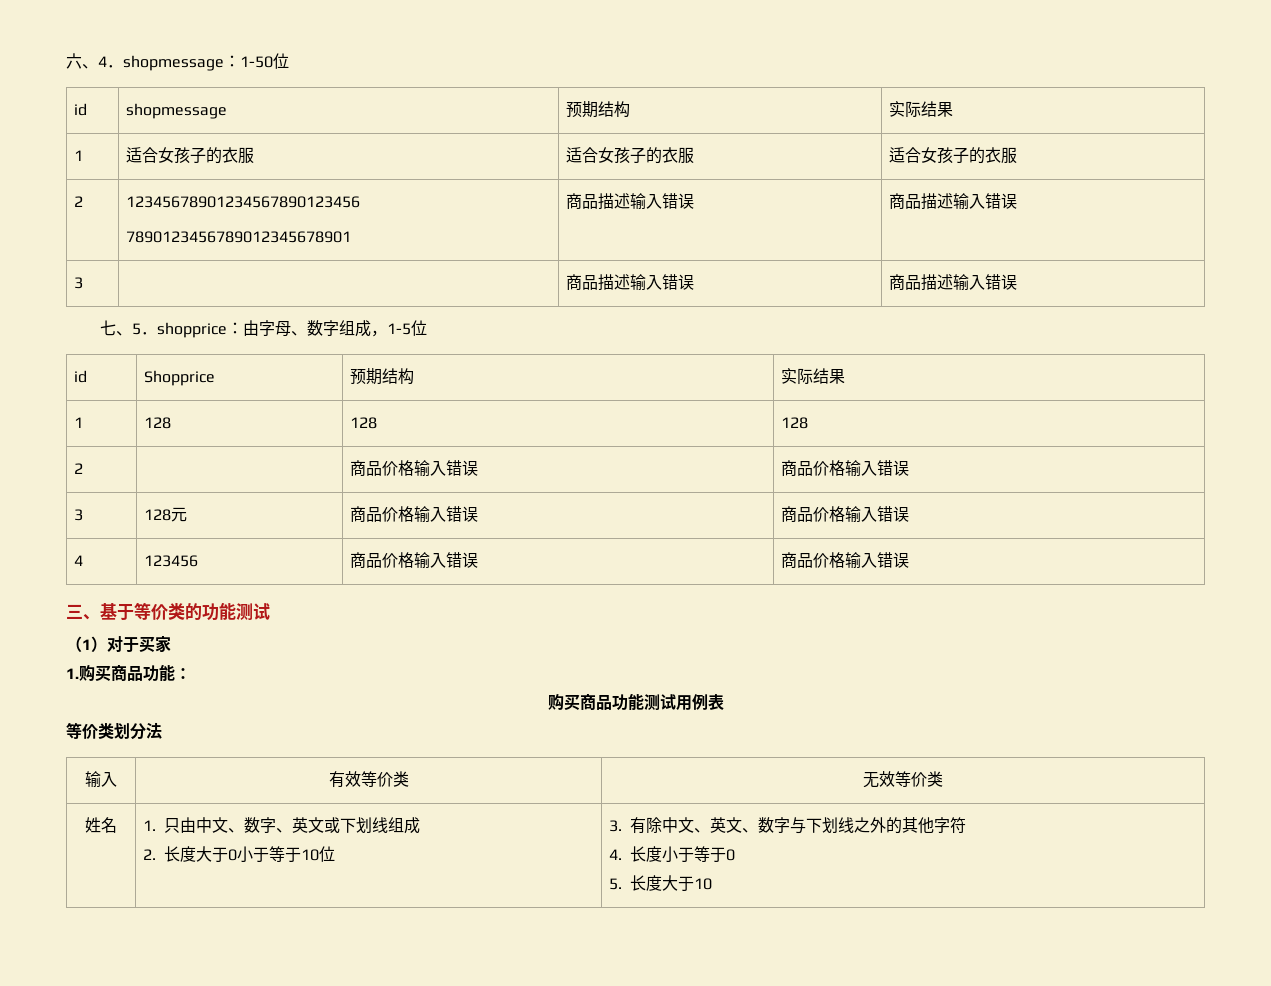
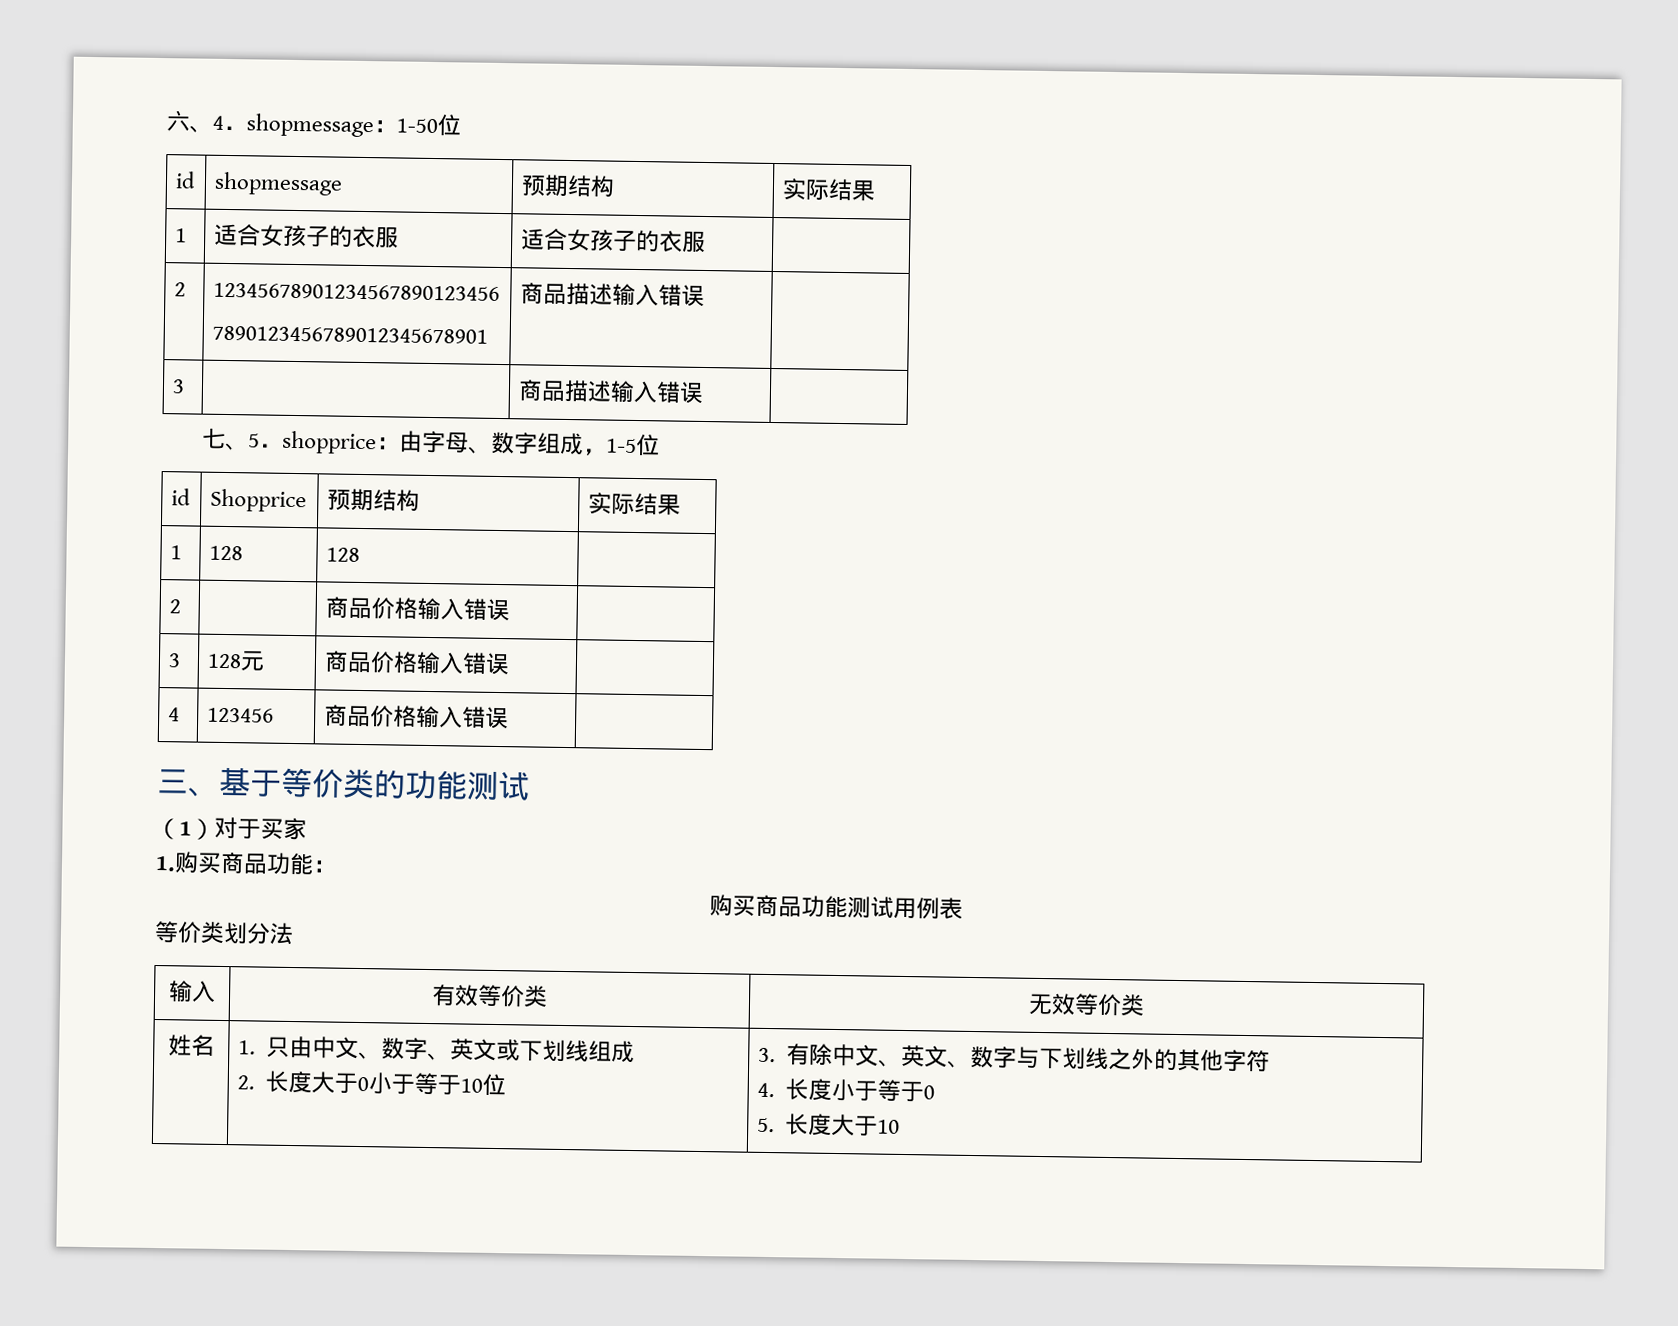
[889,147,1018,164] 适合女孩子的衣服 -> (707, 242) none
[889,193,1018,210] 商品描述输入错误 -> (706, 296) none
[889,274,1018,291] 商品描述输入错误 -> (705, 392) none
[781,417,809,429] 128 -> (361, 554) none
[781,460,910,476] 商品价格输入错误 -> (511, 610) none
[781,506,910,522] 商品价格输入错误 -> (511, 664) none
[781,552,910,568] 商品价格输入错误 -> (510, 718) none

